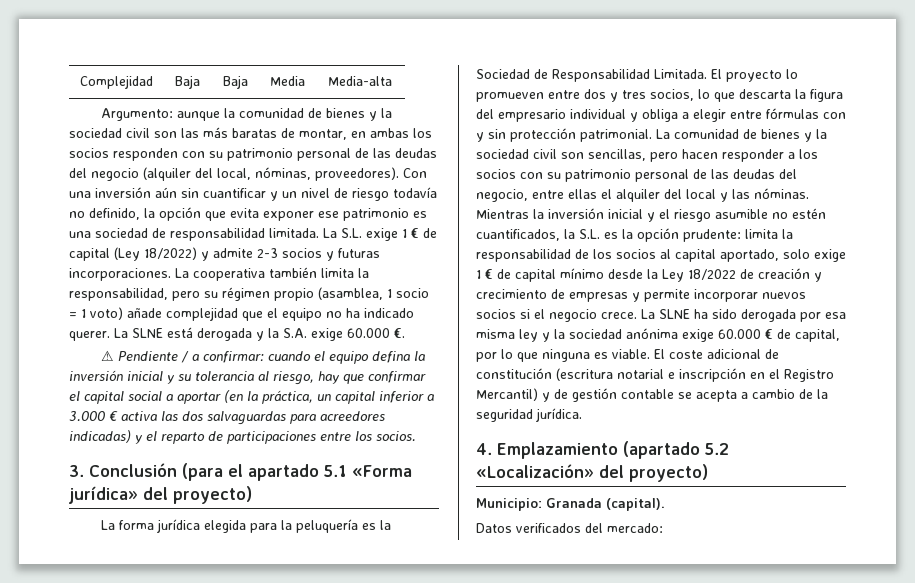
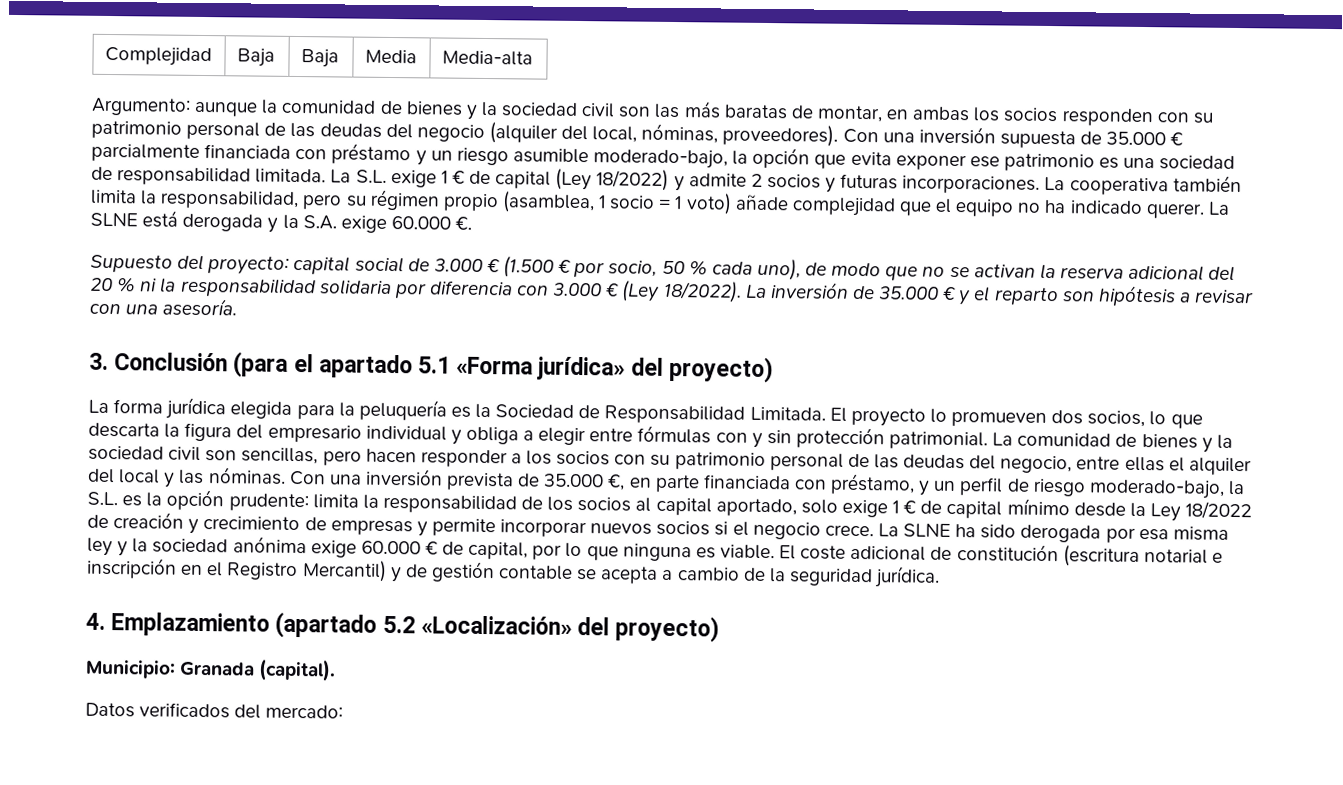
[155,187,437,201] [69,208,140,220] aún sin cuantificar y un nivel de riesgo todavía no definido, -> [999,130,1184,149] [91,143,729,169] supuesta de 35.000 € parcialmente financiada con préstamo y un riesgo asumible moderado-bajo,
[257,248,278,258] 2-3 -> [750,173,763,187] 2
[100,350,425,364] [69,370,426,385] [69,390,434,404] [69,411,385,425] [69,430,416,444] ⚠ Pendiente / a confirmar: cuando el equipo defina la inversión inicial y su tolerancia al riesgo, hay que confirmar el capital social a aportar (en la práctica, un capital inferior a 3.000 € activa las dos salvaguardas para acreedores indicadas) y el reparto de participaciones entre los socios. -> [90,254,1236,281] [90,277,1255,307] [89,298,238,316] Supuesto del proyecto: capital social de 3.000 € (1.500 € por socio, 50 % cada uno), de modo que no se activan la reserva adicional del 20 % ni la responsabilidad solidaria por diferencia con 3.000 € (Ley 18/2022). La inversión de 35.000 € y el reparto son hipótesis a revisar con una asesoría.
[548,89,646,102] entre dos y tres -> [1051,410,1084,425] dos
[476,208,826,222] [476,229,560,241] Mientras la inversión inicial y el riesgo asumible no estén cuantificados, -> [288,468,1225,499] Con una inversión prevista de 35.000 €, en parte financiada con préstamo, y un perfil de riesgo moderado-bajo,

